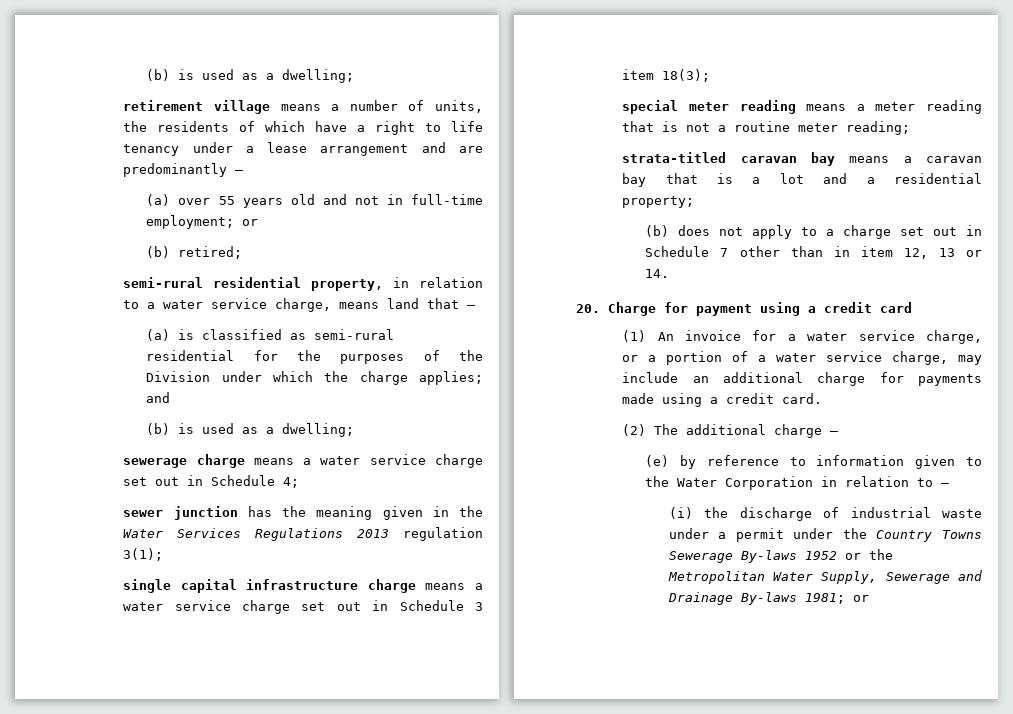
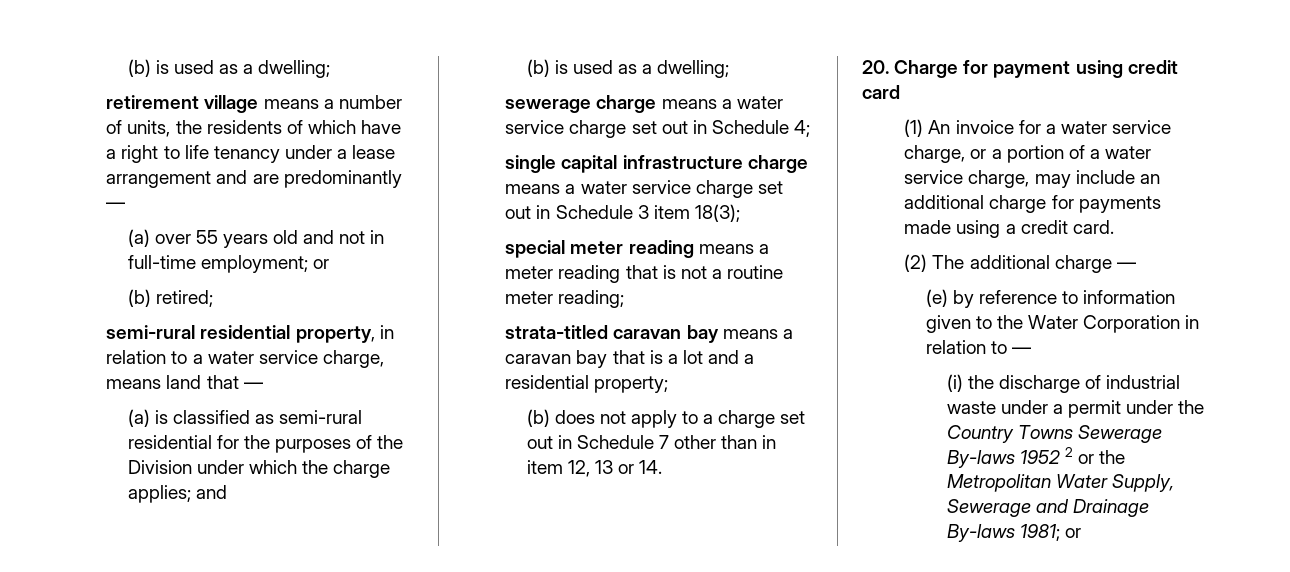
[123,506,483,520] [123,527,483,541] [123,548,164,561] // sewer junction has the meaning given in the Water Services Regulations 2013 regulation 3(1); -> (811, 128) none
[808,306,816,313] a -> (1123, 69) none
(837, 555) none -> [1064,447,1073,457] 2

